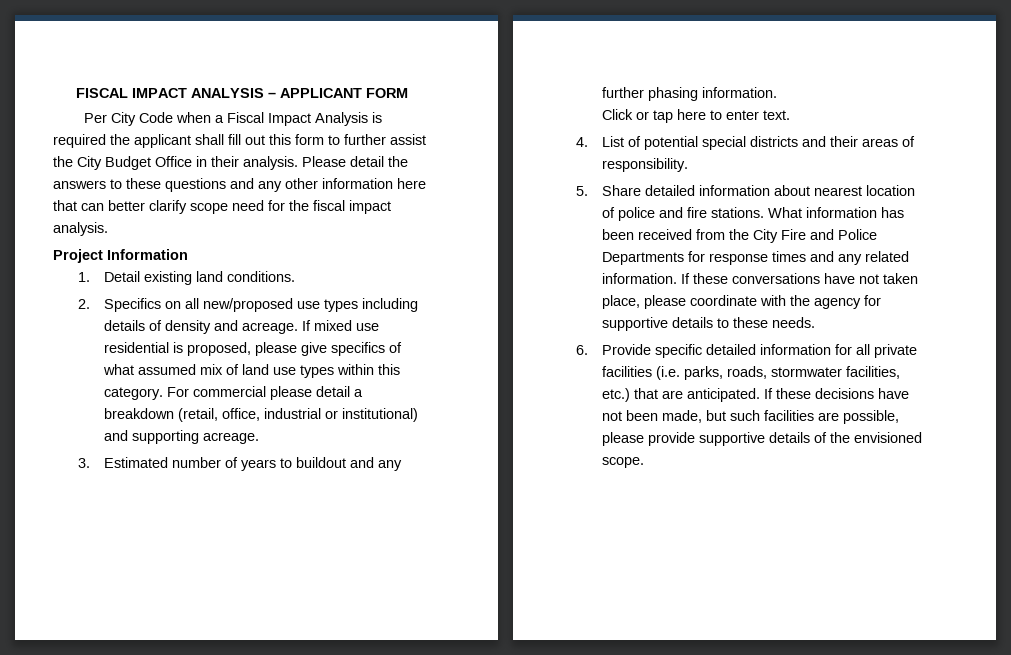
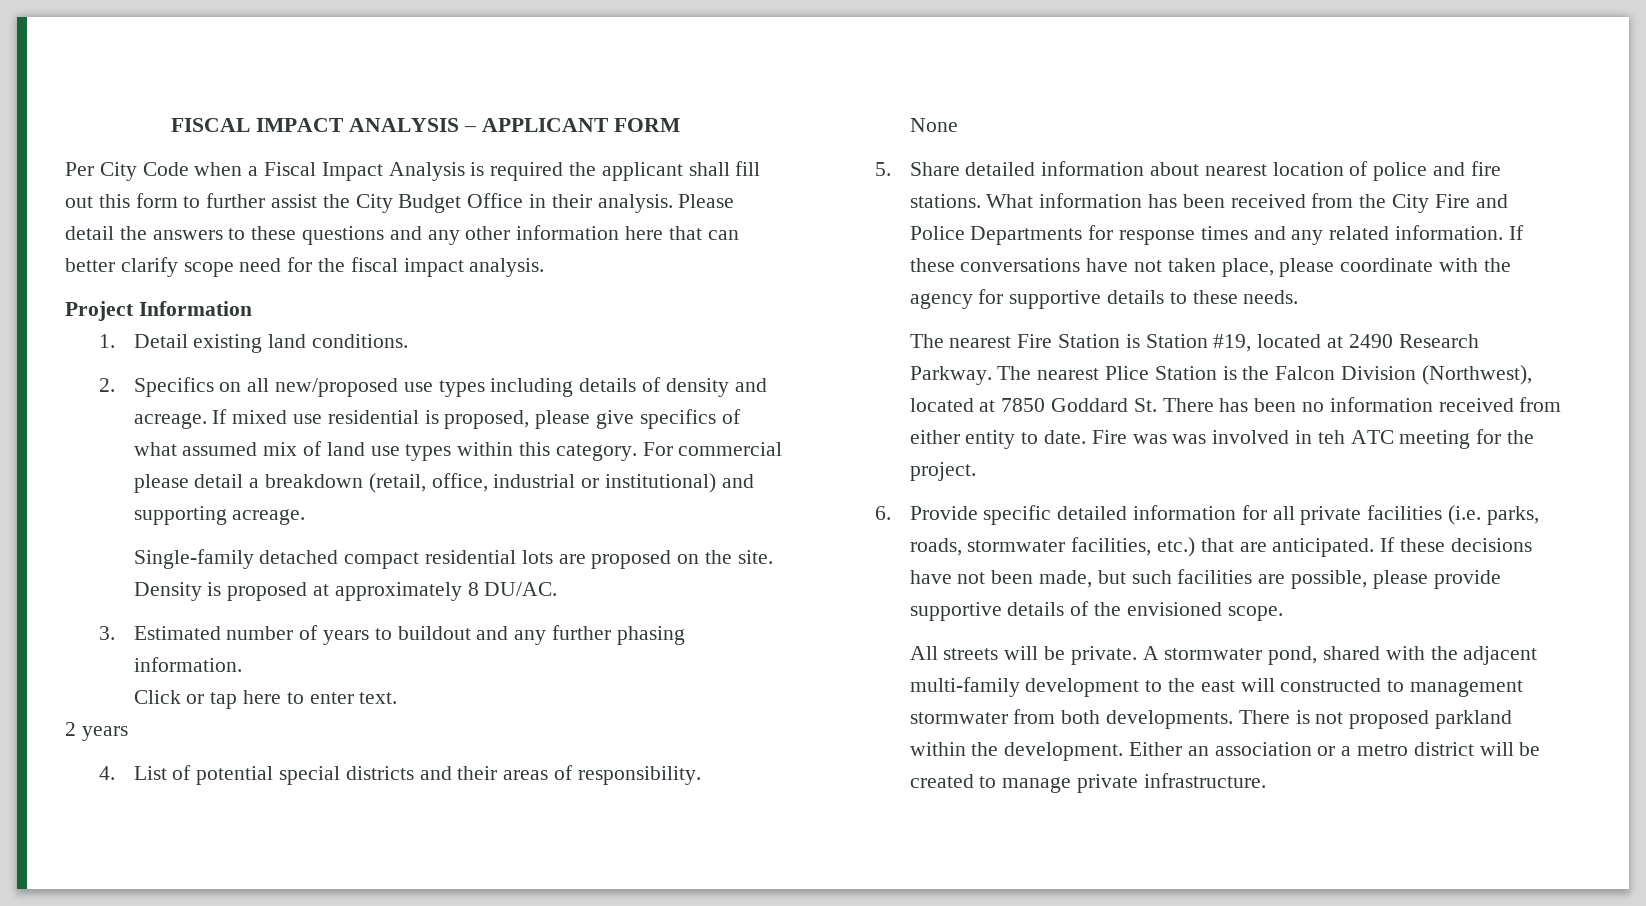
(259, 438) none -> [133,549,773,569] [133,582,558,601] // Single-family detached compact residential lots are proposed on the site. Density is proposed at approximately 8 DU/AC.
(790, 115) none -> [65,722,128,741] // 2 years
(688, 165) none -> [909,118,958,132] // None
(815, 322) none -> [909,334,1479,352] [909,365,1532,385] [909,397,1562,412] [909,429,1535,449] [909,462,976,481] // The nearest Fire Station is Station #19, located at 2490 Research Parkway. The nearest Plice Station is the Falcon Division (Northwest), located at 7850 Goddard St. There has been no information received from either entity to date. Fire was was involved in teh ATC meeting for the project.
(644, 462) none -> [909,646,1538,665] [909,677,1524,697] [909,709,1513,729] [909,742,1541,761] [909,773,1266,793] // All streets will be private. A stormwater pond, shared with the adjacent multi-family development to the east will constructed to management stormwater from both developments. There is not proposed parkland within the development. Either an association or a metro district will be created to manage private infrastructure.

